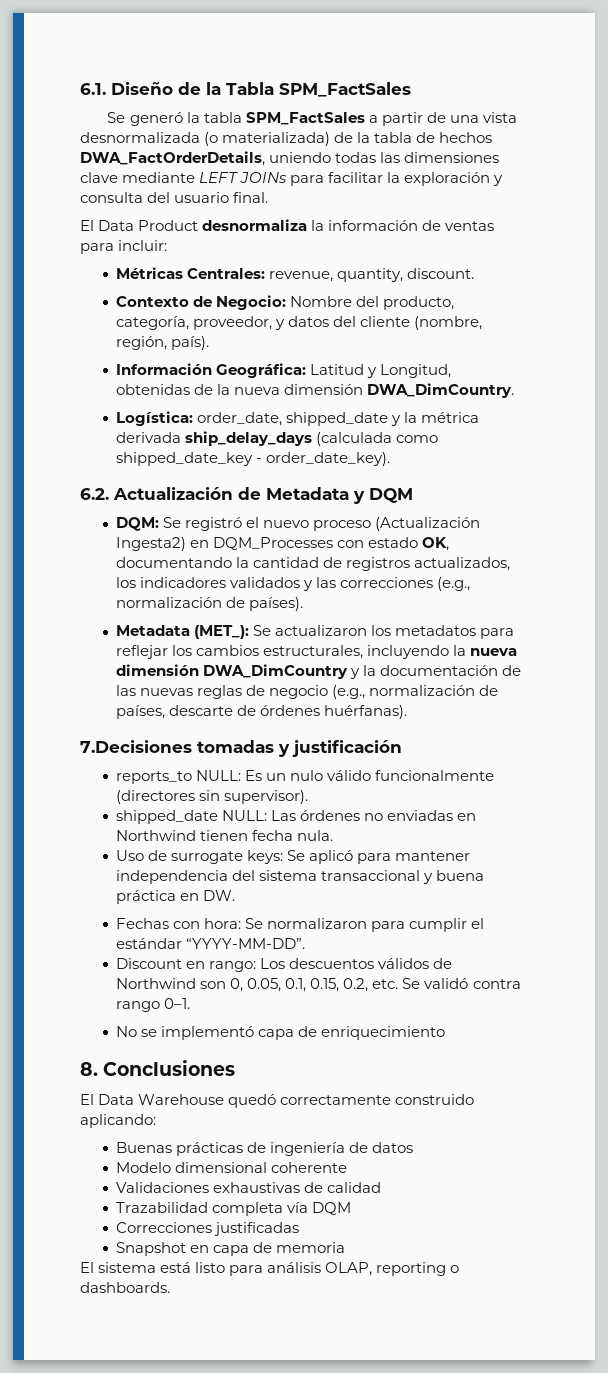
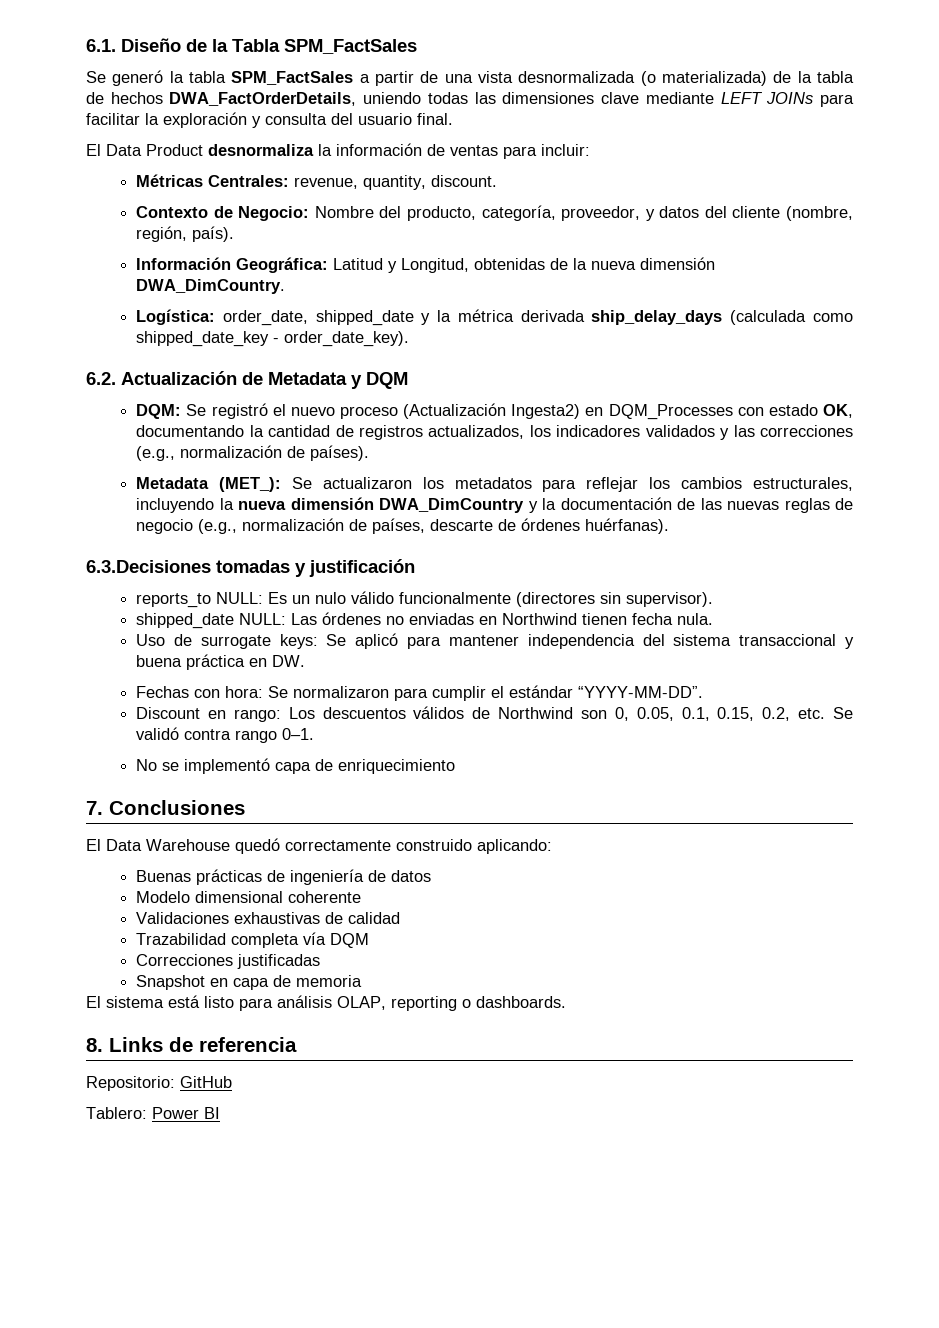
[80,740,192,753] 7.Decisiones -> [86,560,211,573] 6.3.Decisiones
[80,1062,98,1076] 8. -> [86,801,103,815] 7.
(170, 1287) none -> [86,1037,297,1052] [86,1076,232,1091] [86,1107,220,1119] // 8. Links de referencia // Repositorio: GitHub // Tablero: Power BI

